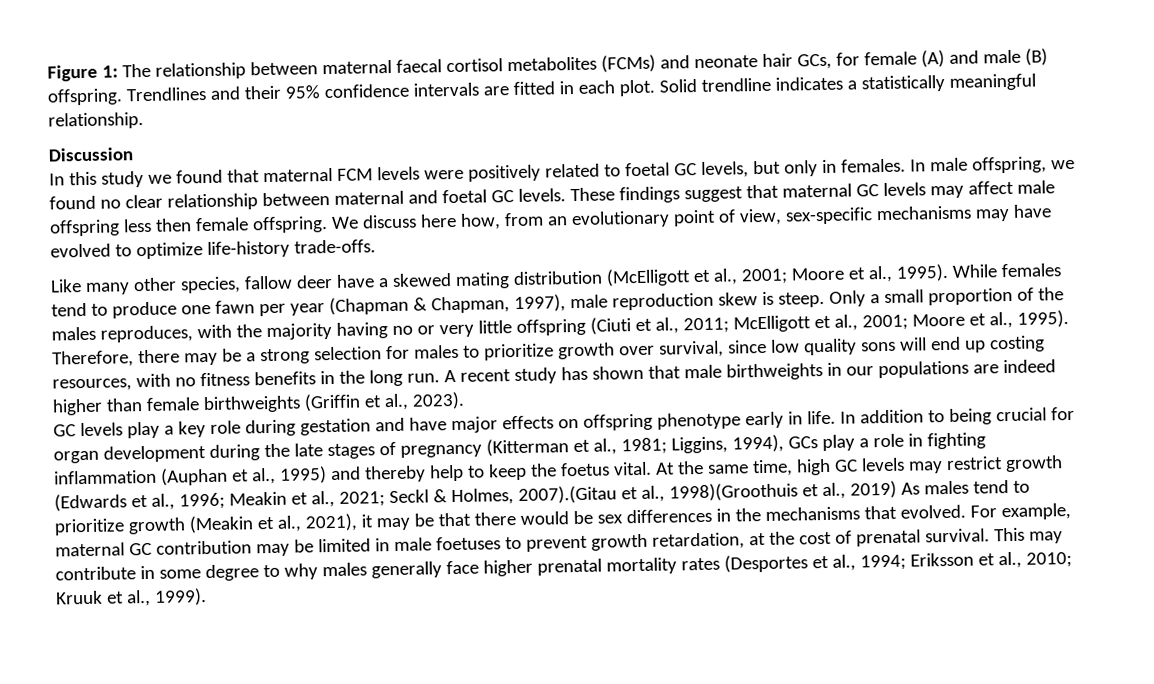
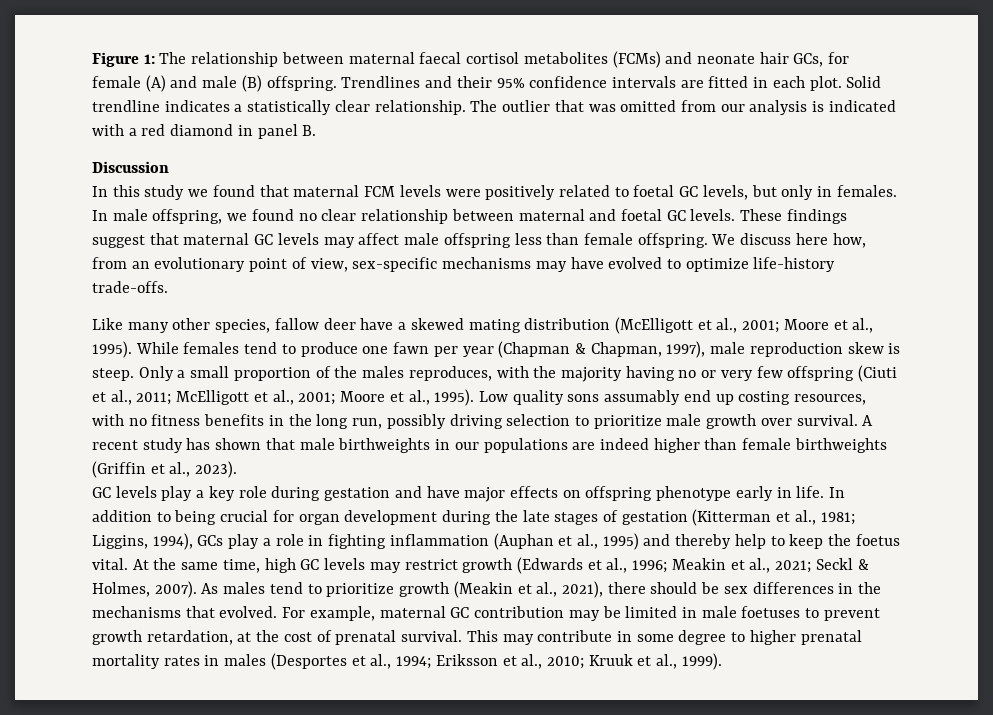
[948,73,1036,91] meaningful -> [334,100,370,112] clear
(144, 121) none -> [470,100,896,115] [92,124,317,139] The outlier that was omitted from our analysis is indicated with a red diamond in panel B.
[154,218,192,232] then -> [546,233,580,245] than
[477,320,512,334] little -> [756,366,783,378] few
[52,339,800,368] Therefore, there may be a strong selection for males to prioritize growth over survival, since low -> [478,391,508,402] Low
[898,337,927,351] will -> [604,390,681,405] assumably
[406,373,440,383] run. -> [352,414,858,429] run, possibly driving selection to prioritize male growth over survival.
[399,444,482,458] pregnancy -> [621,511,688,525] gestation
[517,480,897,504] 2007).(Gitau et al., 1998)(Groothuis et al., 2019) -> [154,581,197,598] 2007).
[360,511,569,531] it may be that there would -> [607,582,698,594] there should
[283,560,479,580] why males generally face -> (746, 637) none
(720, 564) none -> [204,654,267,666] in males

